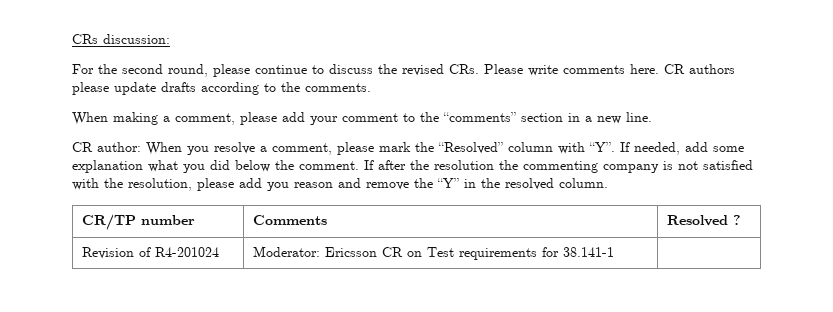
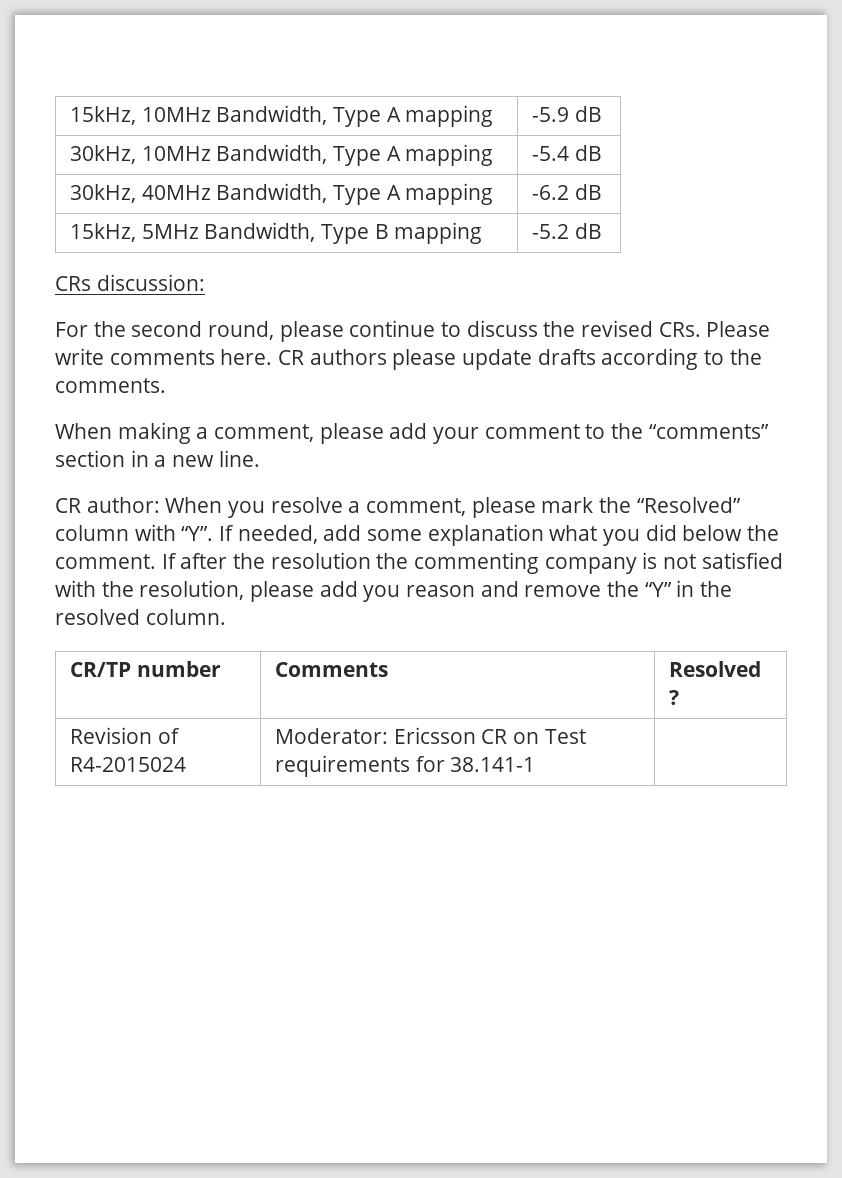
(72, 39) none -> [70,105,494,127] [532,106,602,122] [70,144,494,166] [532,145,602,161] [70,183,494,205] [532,184,602,200] [70,222,483,244] [532,223,602,239] 15kHz, 10MHz Bandwidth, Type A mapping | -5.9 dB // 30kHz, 10MHz Bandwidth, Type A mapping | -5.4 dB // 30kHz, 40MHz Bandwidth, Type A mapping | -6.2 dB // 15kHz, 5MHz Bandwidth, Type B mapping | -5.2 dB //
[154,247,219,257] R4-201024 -> [70,757,187,772] R4-2015024

